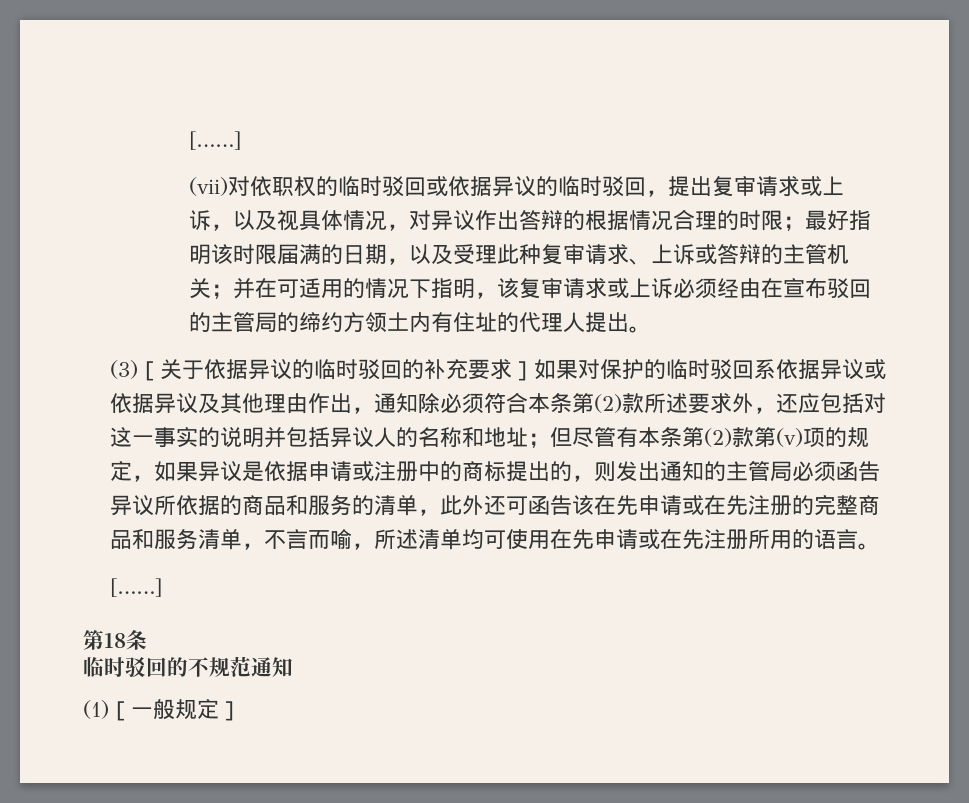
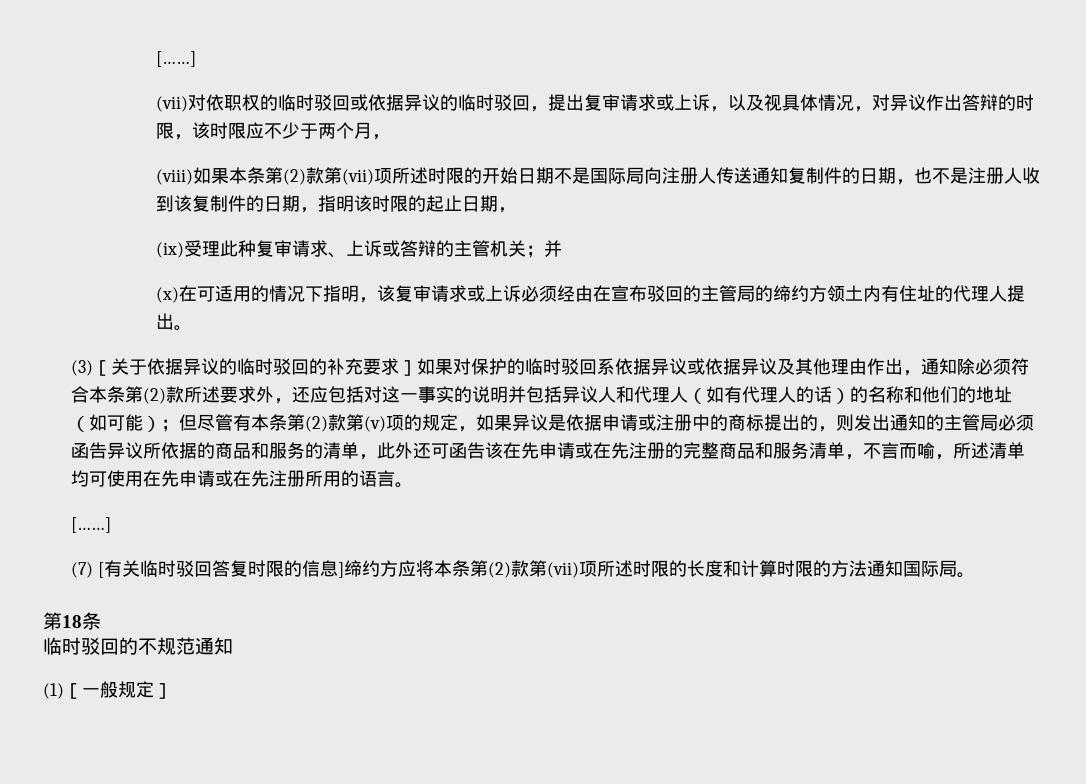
[585,209,850,231] 根据情况合理的时限；最好 -> [1016,94,1035,111] [156,122,391,140] [156,167,1041,185] [156,195,319,213] 时限，该时限应不少于两个月， // (viii)如果本条第(2)款第(vii)项所述时限的开始日期不是国际局向注册人传送通知复制件的日期，也不是注册人收到该复制件的日期，
[277,244,454,265] 届满的日期，以及 -> [408,195,517,213] [156,242,185,258] 的起止日期， // (ix)
(256, 288) none -> [156,287,180,303] // (x)
[395,427,528,448] 的名称和地址 -> [616,386,1013,404] [71,414,162,432] 和代理人（如有代理人的话）的名称和他们的地址（如可能）
(162, 587) none -> [71,560,976,578] // (7) [有关临时驳回答复时限的信息]缔约方应将本条第(2)款第(vii)项所述时限的长度和计算时限的方法通知国际局。

